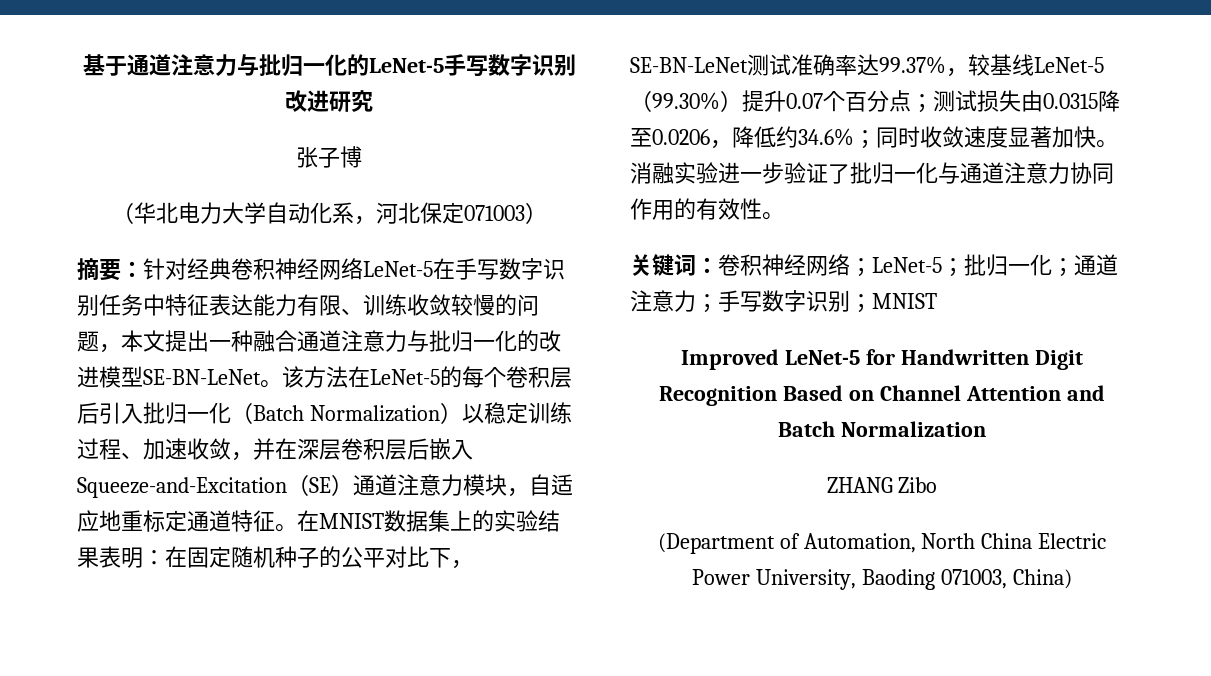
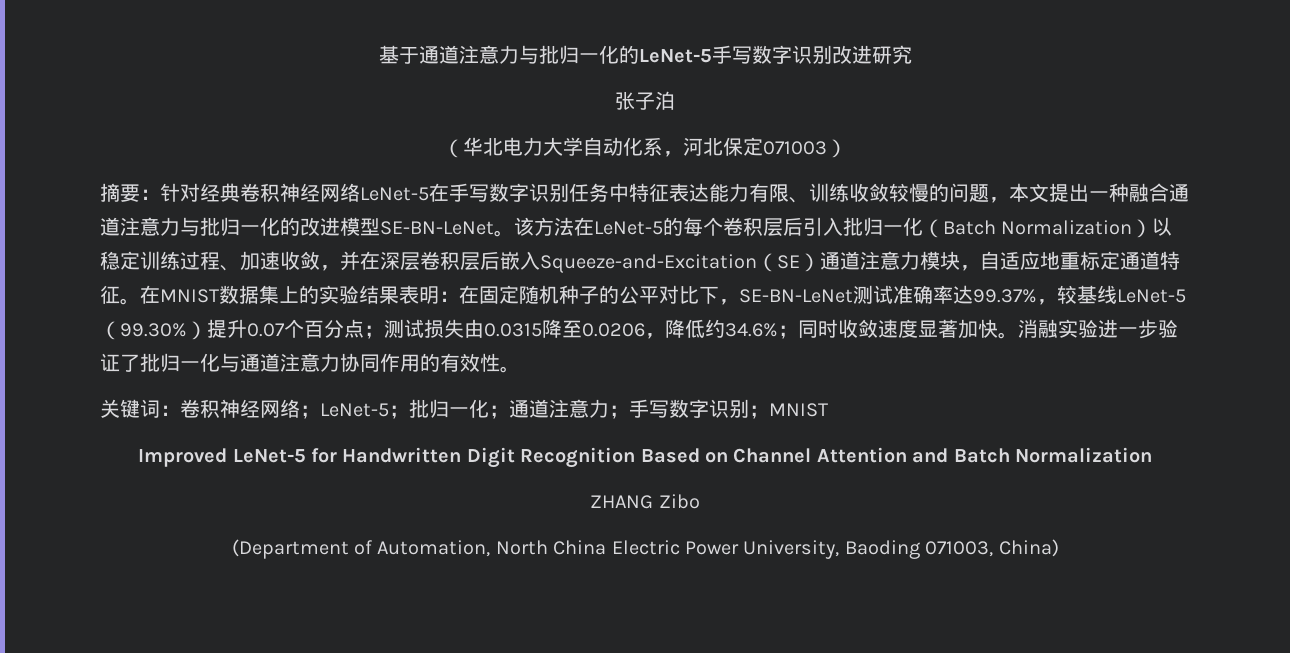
[340,146,362,168] 博 -> [655,91,675,110] 泊

